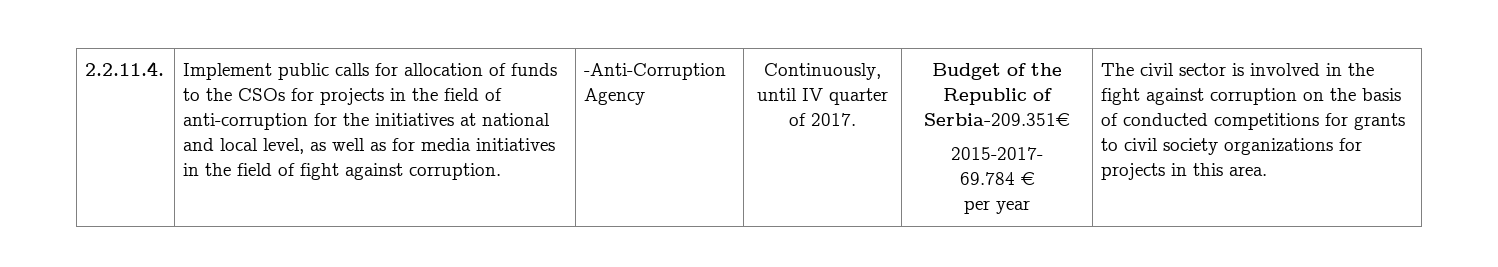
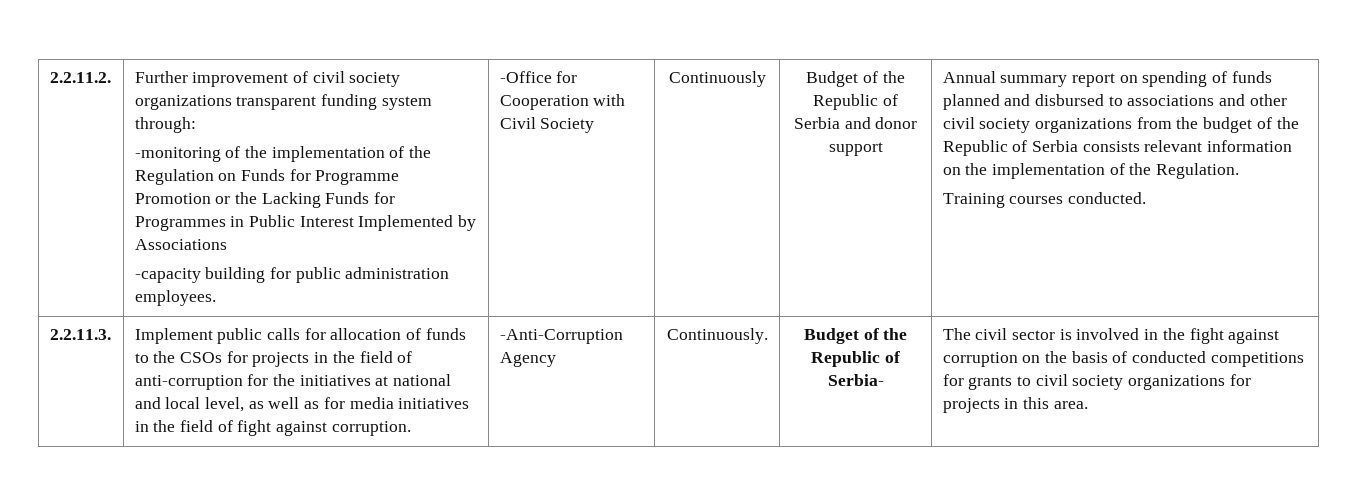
[85,61,165,76] 2.2.11.4. -> [49,72,111,83] [134,71,401,87] [134,94,432,110] [134,117,196,133] [134,146,432,162] [134,169,400,185] [134,192,396,208] [134,215,477,231] [134,239,227,250] [134,267,450,283] [134,290,216,306] [499,71,578,83] [499,94,626,110] [499,117,595,133] [668,71,766,87] [806,71,905,87] [813,94,898,110] [793,117,918,129] [828,142,883,156] [942,71,1272,87] [942,94,1287,110] [942,117,1299,133] [942,140,1293,156] [942,163,1240,179] [942,192,1146,208] [49,329,111,340] 2.2.11.2. | Further improvement of civil society organizations transparent funding system through: // -monitoring of the implementation of the Regulation on Funds for Programme Promotion or the Lacking Funds for Programmes in Public Interest Implemented by Associations // -capacity building for public administration employees. | -Office for Cooperation with Civil Society | Continuously | Budget of the Republic of Serbia and donor support | Annual summary report on spending of funds planned and disbursed to associations and other civil society organizations from the budget of the Republic of Serbia consists relevant information on the implementation of the Regulation. // Training courses conducted. // 2.2.11.3.
[764,63,881,80] [757,88,888,105] [789,113,856,126] [932,63,1062,80] [943,88,1052,105] [924,113,1070,126] [951,147,1043,160] [959,172,1035,185] [964,200,1030,214] Continuously, until IV quarter of 2017. | Budget of the Republic of Serbia-209.351€ // 2015-2017- // 69.784 € // per year -> [666,328,768,344] [803,328,908,344] [811,351,900,367] [827,374,884,386] Continuously. | Budget of the Republic of Serbia-

